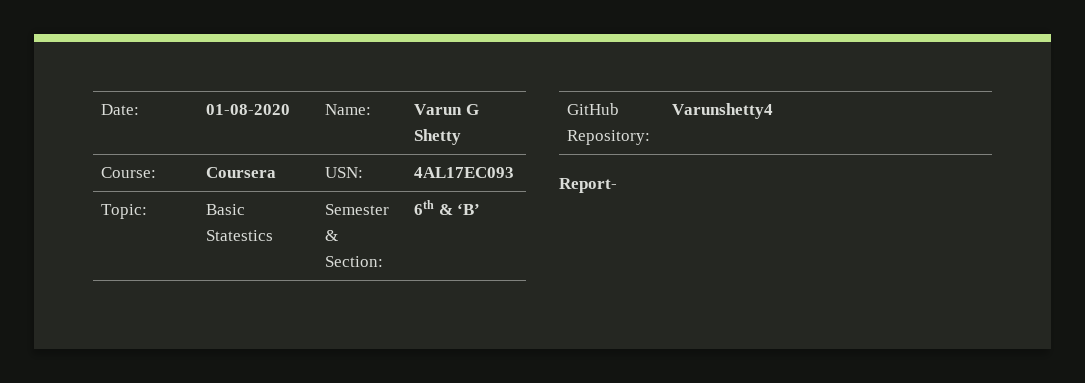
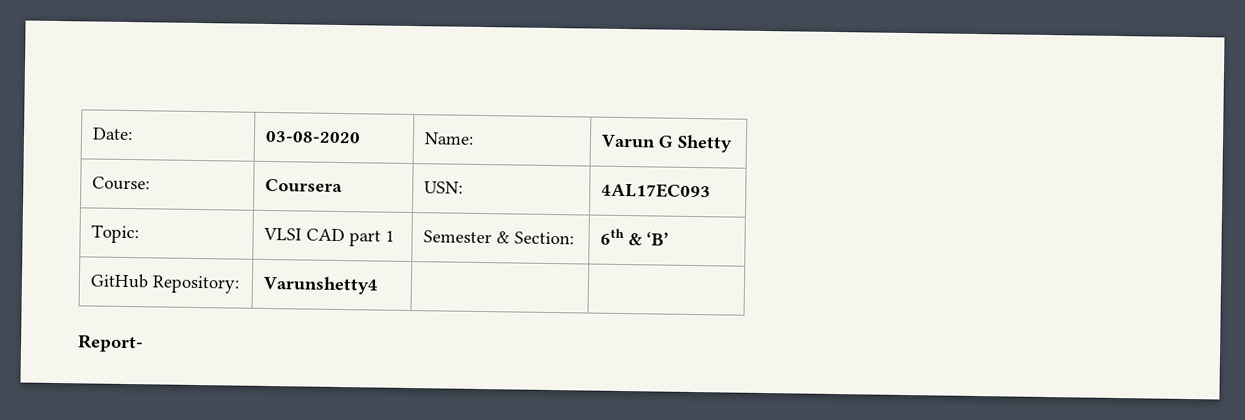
[206,104,291,115] 01-08-2020 -> [264,130,361,144] 03-08-2020
[206,204,246,215] [206,230,274,241] Basic Statestics -> [262,227,395,247] VLSI CAD part 1

